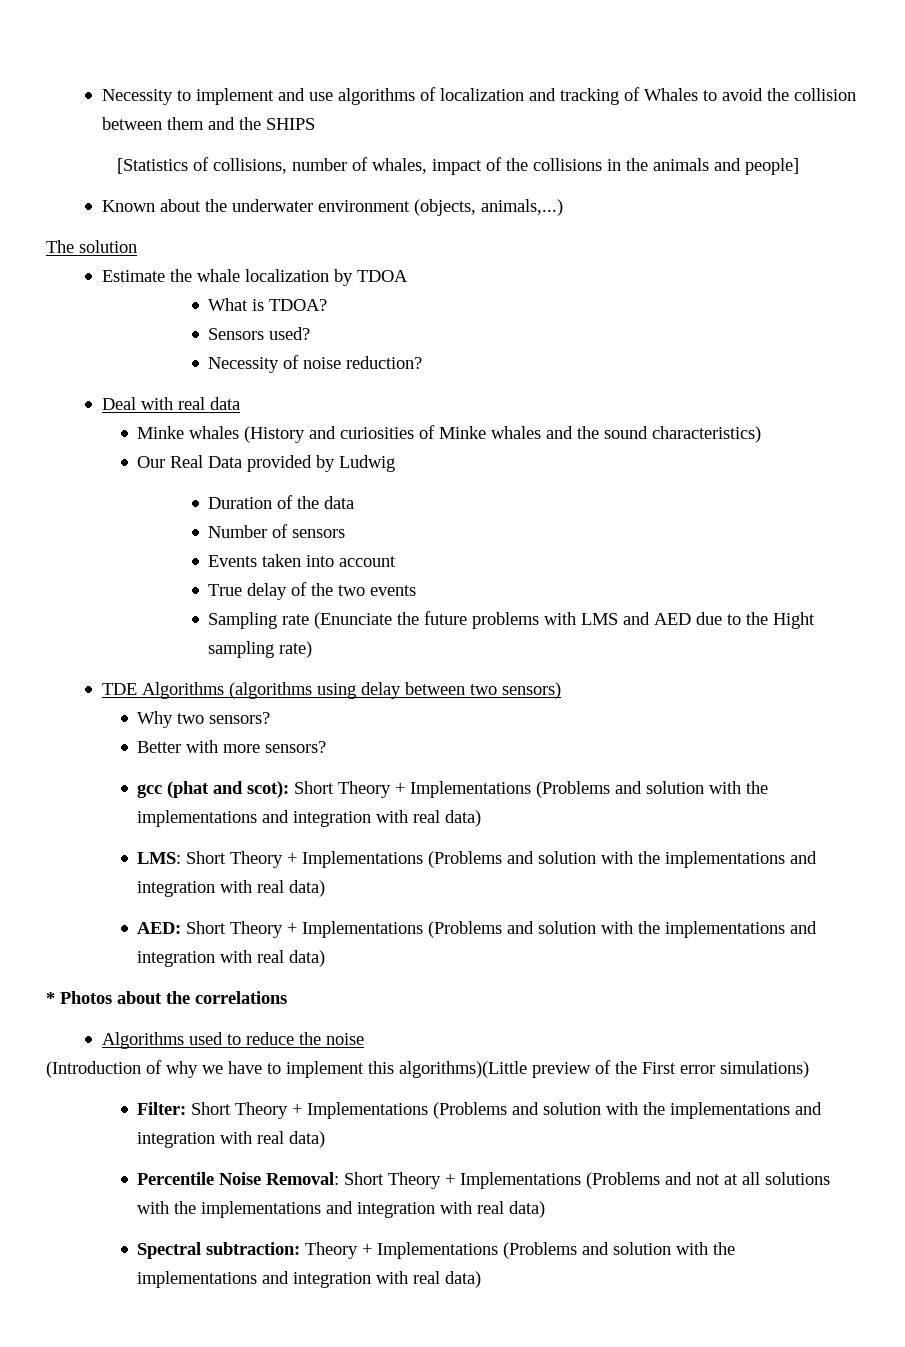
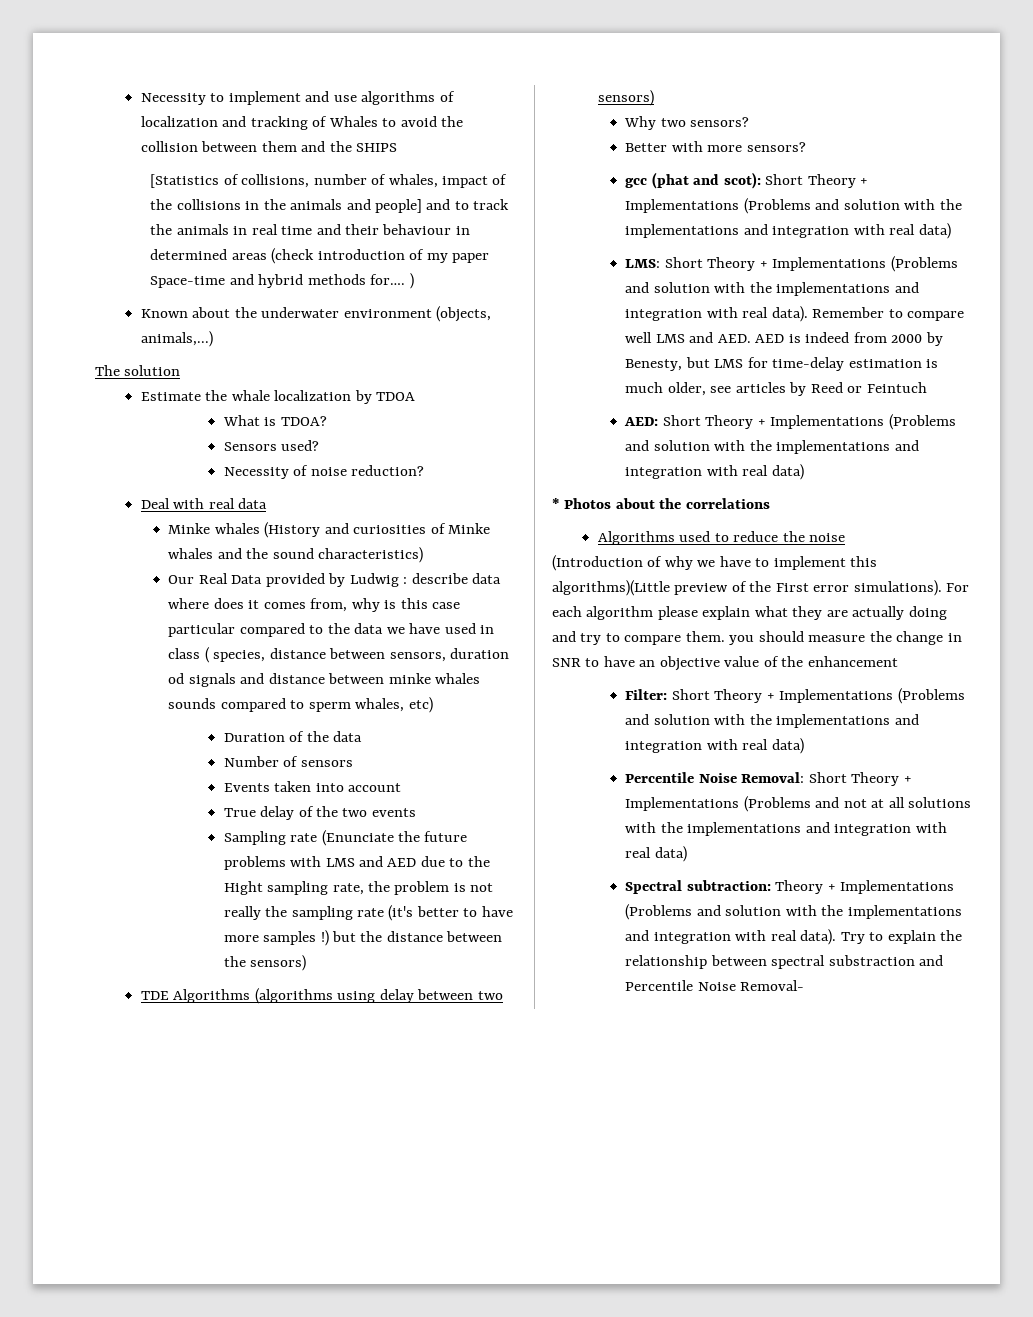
(799, 166) none -> [426,199,510,210] [150,224,470,235] [150,248,489,264] [150,273,414,289] and to track the animals in real time and their behaviour in determined areas (check introduction of my paper Space-time and hybrid methods for…. )
(396, 463) none -> [403,573,502,584] [168,598,461,612] [168,623,495,637] [168,647,510,663] [168,673,481,687] [168,697,433,713] : describe data where does it comes from, why is this case particular compared to the data we have used in class ( species, distance between sensors, duration od signals and distance between minke whales sounds compared to sperm whales, etc)
[279,641,313,658] rate) -> [332,881,494,895] [223,905,513,921] [223,930,503,946] [223,955,307,971] rate, the problem is not really the sampling rate (it's better to have more samples !) but the distance between the sensors)
[289,880,326,897] data) -> [771,306,965,322] [625,332,943,346] [625,357,939,371] [625,382,927,396] data). Remember to compare well LMS and AED. AED is indeed from 2000 by Benesty, but LMS for time-delay estimation is much older, see articles by Reed or Feintuch
[720,1061,809,1078] simulations) -> [853,580,970,596] [552,606,947,620] [552,631,962,645] [552,656,898,671] simulations). For each algorithm please explain what they are actually doing and try to compare them. you should measure the change in SNR to have an objective value of the enhancement
[445,1271,482,1288] data) -> [800,929,963,945] [625,955,944,969] [625,980,805,991] data). Try to explain the relationship between spectral substraction and Percentile Noise Removal-

